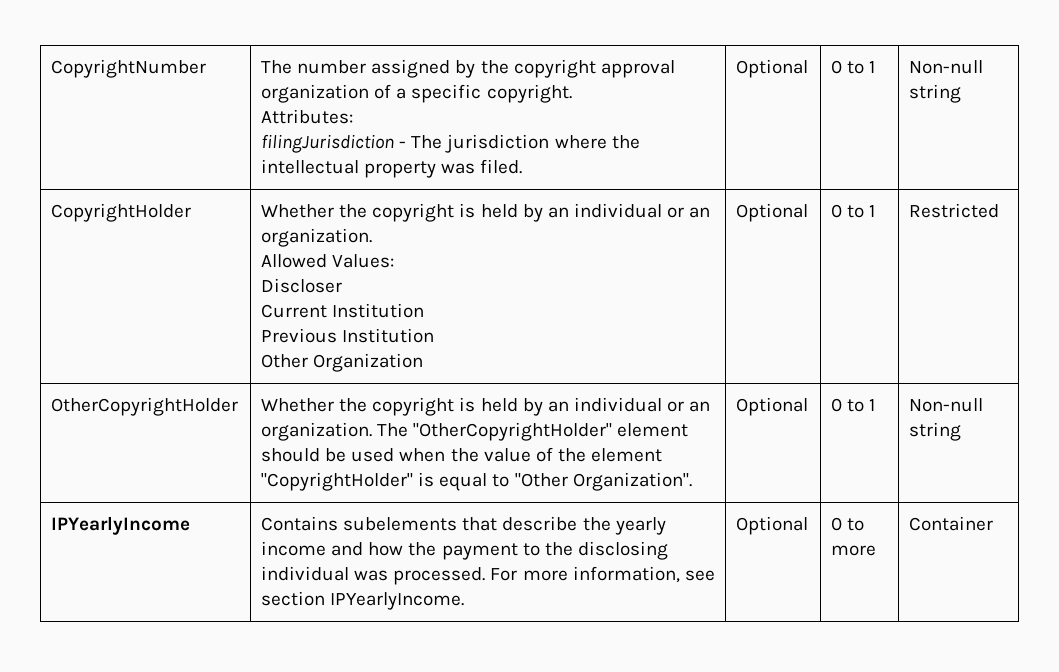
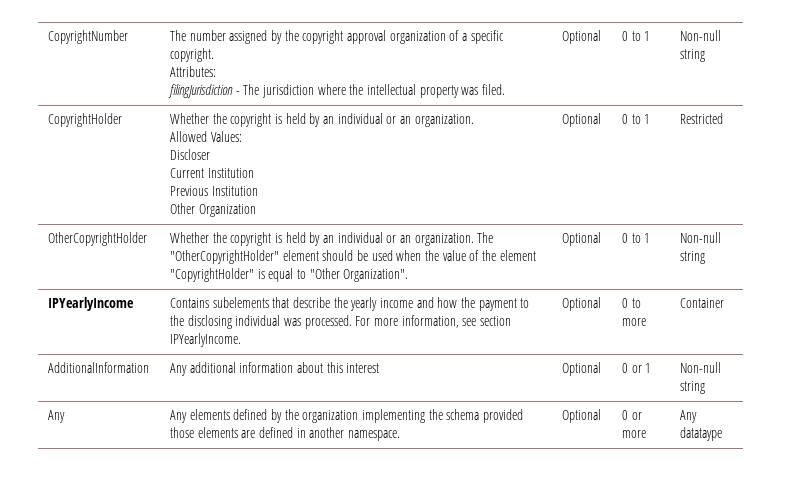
(994, 523) none -> [48,362,150,373] [170,362,380,376] [562,362,602,376] [622,363,652,373] [680,362,722,373] [680,381,706,394] [48,410,66,423] [170,409,523,423] [170,427,400,441] [562,409,602,423] [622,410,642,420] [622,430,647,438] [680,410,698,423] [680,427,723,441] // AdditionalInformation | Any additional information about this interest | Optional | 0 or 1 | Non-null string // Any | Any elements defined by the organization implementing the schema provided those elements are defined in another namespace. | Optional | 0 or more | Any datataype

